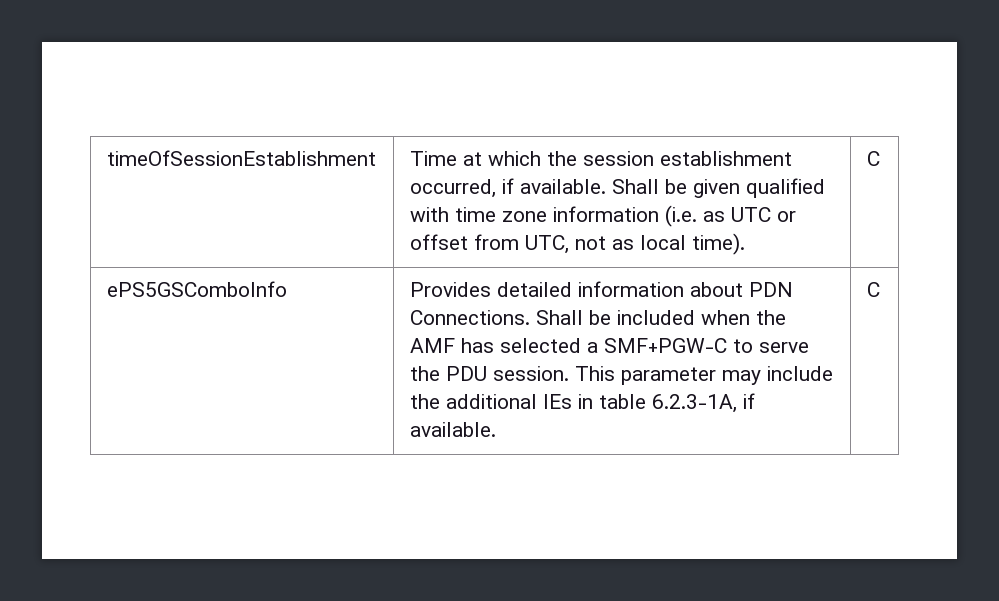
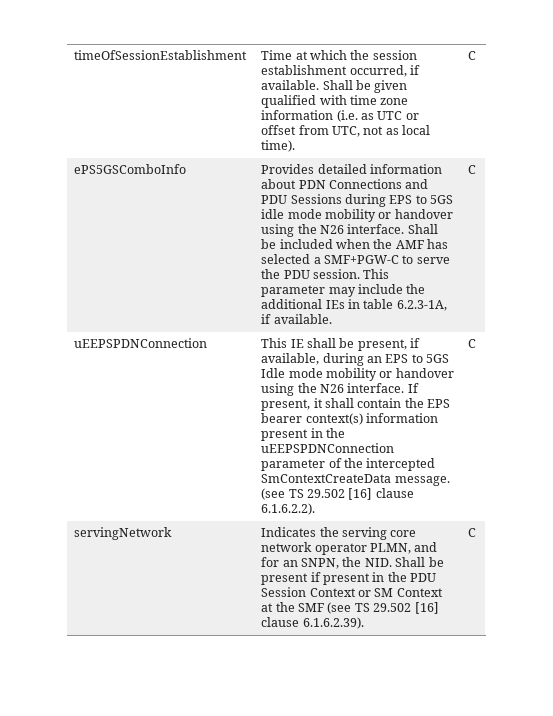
[409,310,530,325] Connections. -> [329,179,429,189] [261,194,454,207] [261,209,453,222] [261,224,405,237] Connections and PDU Sessions during EPS to 5GS idle mode mobility or handover using the N26 interface.
(880, 289) none -> [74,338,208,348] [261,338,421,351] [261,353,450,366] [261,368,454,381] [261,383,419,396] [261,398,451,411] [261,413,439,425] [261,428,346,441] [261,443,395,453] [261,458,436,471] [261,474,450,486] [261,488,414,500] [261,503,316,515] [468,339,477,348] [74,527,173,540] [261,527,417,540] [261,542,438,555] [261,557,444,569] [261,572,437,585] [261,587,443,597] [261,602,439,614] [261,617,364,629] [468,528,477,537] // uEEPSPDNConnection | This IE shall be present, if available, during an EPS to 5GS Idle mode mobility or handover using the N26 interface. If present, it shall contain the EPS bearer context(s) information present in the uEEPSPDNConnection parameter of the intercepted SmContextCreateData message. (see TS 29.502 [16] clause 6.1.6.2.2). | C // servingNetwork | Indicates the serving core network operator PLMN, and for an SNPN, the NID. Shall be present if present in the PDU Session Context or SM Context at the SMF (see TS 29.502 [16] clause 6.1.6.2.39). | C

